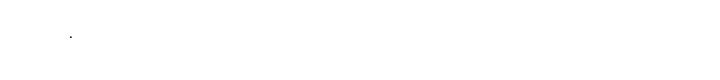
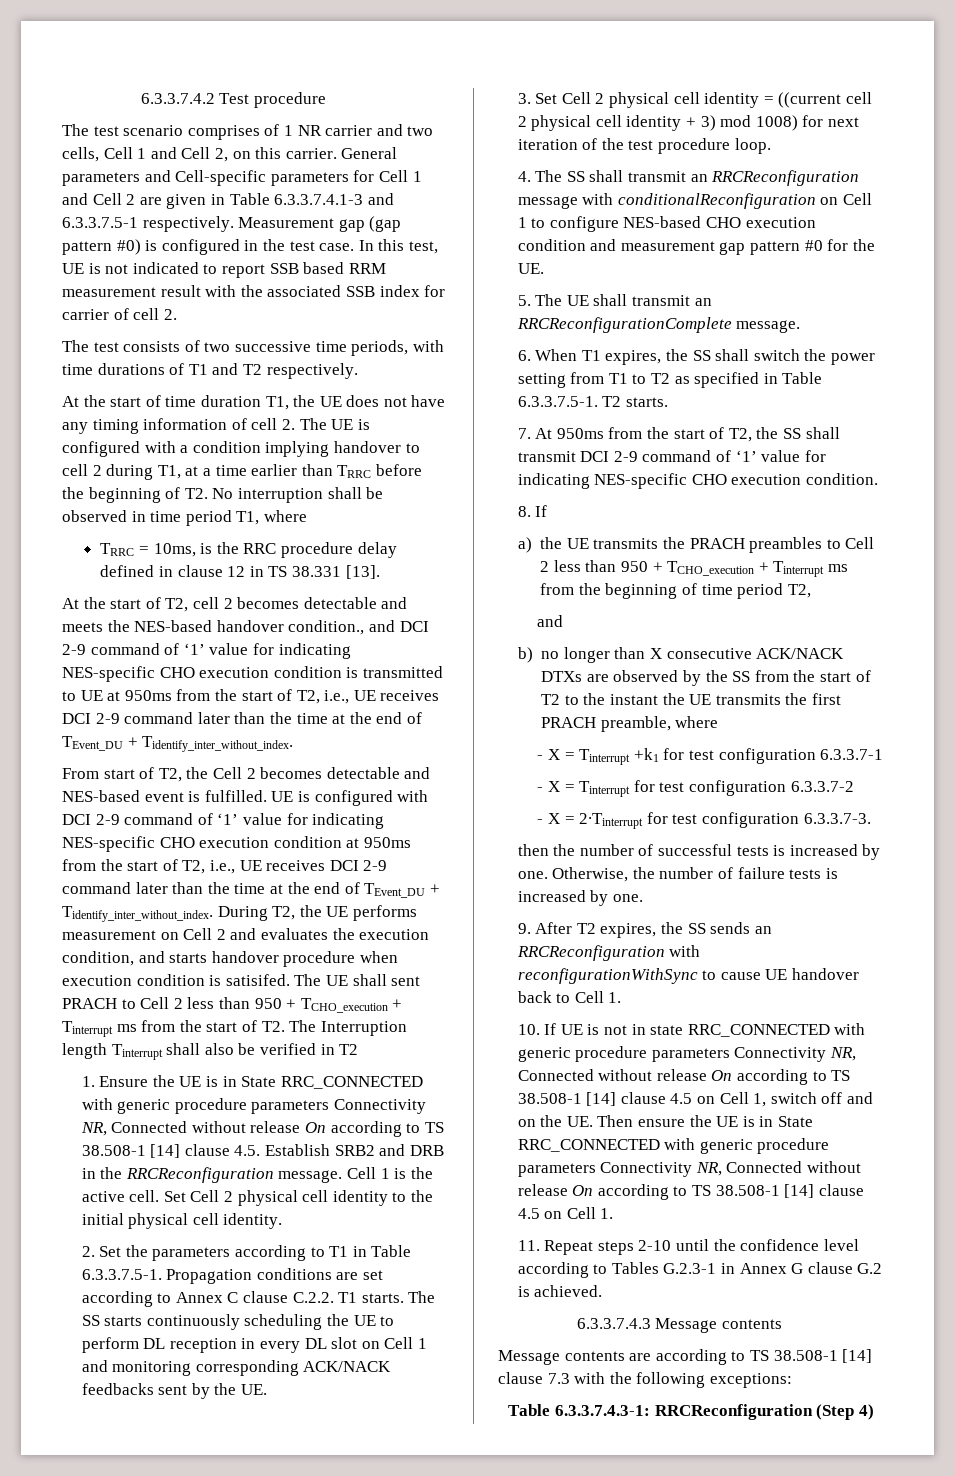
[69,36,73,38] . -> [140,92,327,108] [62,124,434,140] [62,147,398,162] [62,170,422,186] [62,193,394,209] [62,216,402,232] [62,239,438,255] [62,262,386,278] [62,285,446,297] [62,308,177,320] [62,340,444,356] [62,363,358,379] [62,395,446,410] [62,418,370,434] [62,441,420,457] [62,464,422,480] [62,487,384,503] [62,510,307,526] [100,542,397,558] [100,565,380,579] [62,597,408,612] [62,620,429,635] [62,643,351,659] [62,666,443,682] [62,689,440,704] [62,712,422,724] [62,736,294,752] [62,767,431,782] [62,790,429,806] [62,813,385,829] [62,836,411,852] [62,859,388,874] [62,882,440,898] [62,905,417,922] [62,928,430,940] [62,951,398,967] [62,974,421,986] [62,997,403,1013] [62,1020,407,1037] [62,1043,359,1060] [81,1075,423,1089] [81,1098,427,1114] [80,1121,444,1137] [81,1144,444,1158] [81,1167,433,1183] [81,1190,434,1206] [81,1213,283,1229] [81,1245,412,1261] [81,1268,384,1284] [81,1291,436,1307] [81,1314,395,1330] [81,1337,428,1353] [81,1360,392,1376] [81,1383,268,1399] [517,92,873,108] [517,115,860,131] [517,138,771,154] [517,170,860,186] [517,193,873,209] [517,216,816,232] [517,239,875,255] [517,263,544,274] [517,294,712,306] [516,317,801,333] [517,349,876,365] [517,372,823,388] [517,396,668,407] [517,427,840,442] [517,450,826,462] [517,473,879,489] [517,505,548,517] [517,537,875,553] [540,560,848,577] [540,583,811,599] [537,615,564,627] [517,647,845,663] [541,670,871,686] [541,693,841,705] [541,716,719,732] [537,748,884,765] [537,780,854,797] [537,812,871,829] [517,844,881,860] [517,867,838,882] [517,890,643,906] [517,922,772,938] [516,945,701,961] [517,968,860,984] [517,991,622,1003] [517,1023,866,1037] [517,1046,857,1062] [517,1069,851,1085] [517,1092,874,1107] [517,1115,814,1127] [517,1138,830,1154] [517,1161,862,1177] [517,1184,864,1200] [517,1207,614,1219] [517,1239,859,1255] [517,1262,883,1278] [517,1285,603,1297] [576,1318,783,1333] [498,1349,873,1365] [498,1372,792,1388] [508,1404,874,1420] 6.3.3.7.4.2 Test procedure // The test scenario comprises of 1 NR carrier and two cells, Cell 1 and Cell 2, on this carrier. General parameters and Cell-specific parameters for Cell 1 and Cell 2 are given in Table 6.3.3.7.4.1-3 and 6.3.3.7.5-1 respectively. Measurement gap (gap pattern #0) is configured in the test case. In this test, UE is not indicated to report SSB based RRM measurement result with the associated SSB index for carrier of cell 2. // The test consists of two successive time periods, with time durations of T1 and T2 respectively. // At the start of time duration T1, the UE does not have any timing information of cell 2. The UE is configured with a condition implying handover to cell 2 during T1, at a time earlier than TRRC before the beginning of T2. No interruption shall be observed in time period T1, where // TRRC = 10ms, is the RRC procedure delay defined in clause 12 in TS 38.331 [13]. // At the start of T2, cell 2 becomes detectable and meets the NES-based handover condition., and DCI 2-9 command of ‘1’ value for indicating NES-specific CHO execution condition is transmitted to UE at 950ms from the start of T2, i.e., UE receives DCI 2-9 command later than the time at the end of TEvent_DU + Tidentify_inter_without_index. // From start of T2, the Cell 2 becomes detectable and NES-based event is fulfilled. UE is configured with DCI 2-9 command of ‘1’ value for indicating NES-specific CHO execution condition at 950ms from the start of T2, i.e., UE receives DCI 2-9 command later than the time at the end of TEvent_DU + Tidentify_inter_without_index. During T2, the UE performs measurement on Cell 2 and evaluates the execution condition, and starts handover procedure when execution condition is satisifed. The UE shall sent PRACH to Cell 2 less than 950 + TCHO_execution + Tinterrupt ms from the start of T2. The Interruption length Tinterrupt shall also be verified in T2 // 1. Ensure the UE is in State RRC_CONNECTED with generic procedure parameters Connectivity NR, Connected without release On according to TS 38.508-1 [14] clause 4.5. Establish SRB2 and DRB in the RRCReconfiguration message. Cell 1 is the active cell. Set Cell 2 physical cell identity to the initial physical cell identity. // 2. Set the parameters according to T1 in Table 6.3.3.7.5-1. Propagation conditions are set according to Annex C clause C.2.2. T1 starts. The SS starts continuously scheduling the UE to perform DL reception in every DL slot on Cell 1 and monitoring corresponding ACK/NACK feedbacks sent by the UE. // 3. Set Cell 2 physical cell identity = ((current cell 2 physical cell identity + 3) mod 1008) for next iteration of the test procedure loop. // 4. The SS shall transmit an RRCReconfiguration message with conditionalReconfiguration on Cell 1 to configure NES-based CHO execution condition and measurement gap pattern #0 for the UE. // 5. The UE shall transmit an RRCReconfigurationComplete message. // 6. When T1 expires, the SS shall switch the power setting from T1 to T2 as specified in Table 6.3.3.7.5-1. T2 starts. // 7. At 950ms from the start of T2, the SS shall transmit DCI 2-9 command of ‘1’ value for indicating NES-specific CHO execution condition. // 8. If // a) the UE transmits the PRACH preambles to Cell 2 less than 950 + TCHO_execution + Tinterrupt ms from the beginning of time period T2, // and // b) no longer than X consecutive ACK/NACK DTXs are observed by the SS from the start of T2 to the instant the UE transmits the first PRACH preamble, where // - X = Tinterrupt +k1 for test configuration 6.3.3.7-1 // - X = Tinterrupt for test configuration 6.3.3.7-2 // - X = 2∙Tinterrupt for test configuration 6.3.3.7-3. // then the number of successful tests is increased by one. Otherwise, the number of failure tests is increased by one. // 9. After T2 expires, the SS sends an RRCReconfiguration with reconfigurationWithSync to cause UE handover back to Cell 1. // 10. If UE is not in state RRC_CONNECTED with generic procedure parameters Connectivity NR, Connected without release On according to TS 38.508-1 [14] clause 4.5 on Cell 1, switch off and on the UE. Then ensure the UE is in State RRC_CONNECTED with generic procedure parameters Connectivity NR, Connected without release On according to TS 38.508-1 [14] clause 4.5 on Cell 1. // 11. Repeat steps 2-10 until the confidence level according to Tables G.2.3-1 in Annex G clause G.2 is achieved. // 6.3.3.7.4.3 Message contents // Message contents are according to TS 38.508-1 [14] clause 7.3 with the following exceptions: // Table 6.3.3.7.4.3-1: RRCReconfiguration (Step 4)

